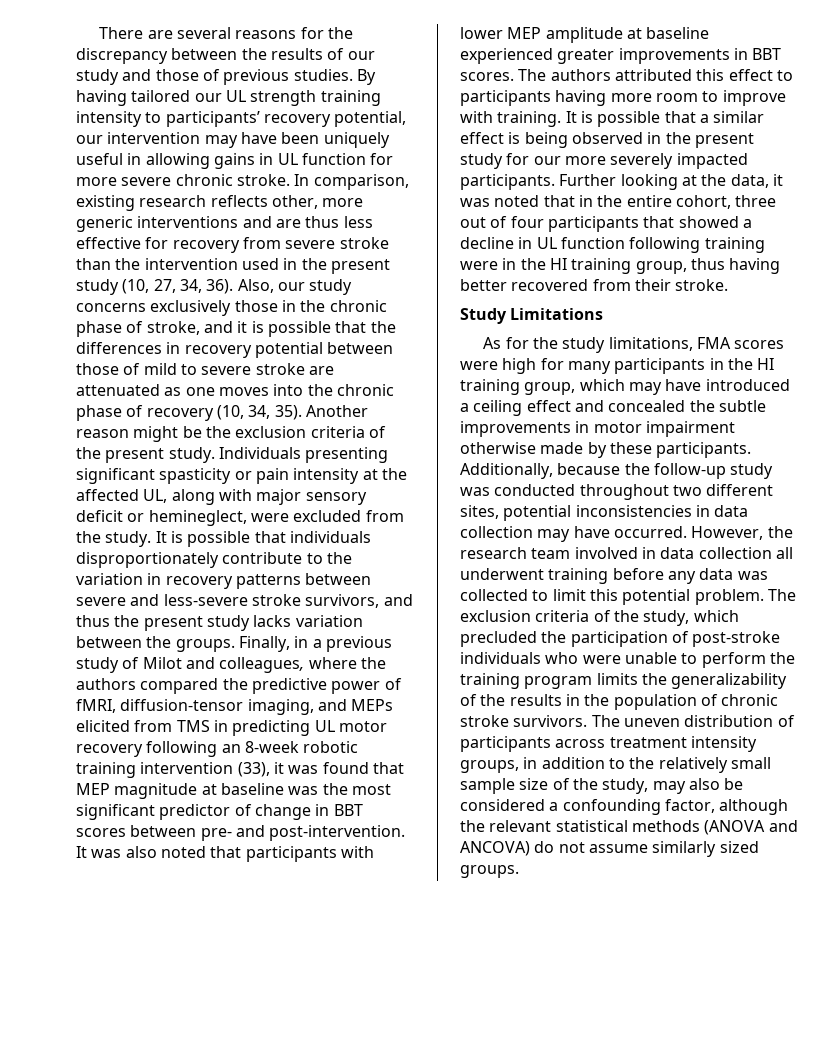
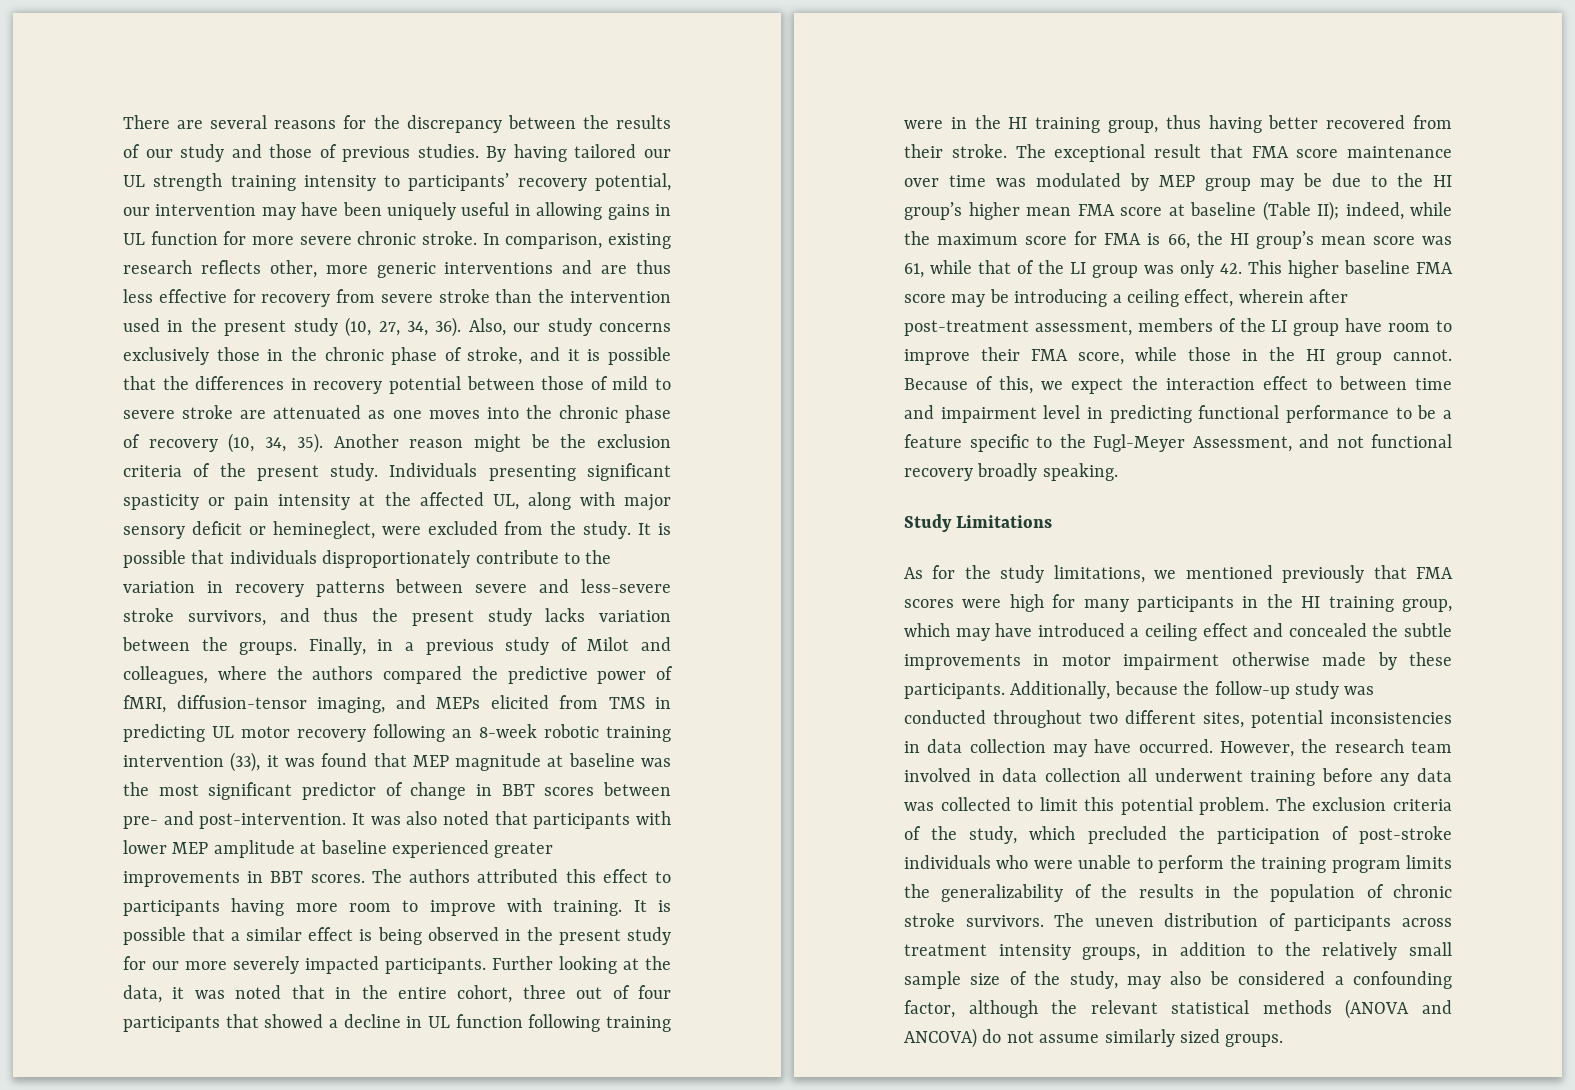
(729, 285) none -> [1015,144,1452,162] [904,173,1452,191] [904,201,1452,221] [904,231,1452,249] [904,260,1453,278] [904,289,1349,307] [904,318,1453,336] [904,347,1452,365] [904,376,1452,394] [904,405,1452,423] [904,434,1452,452] [904,463,1118,481] The exceptional result that FMA score maintenance over time was modulated by MEP group may be due to the HI group’s higher mean FMA score at baseline (Table II); indeed, while the maximum score for FMA is 66, the HI group’s mean score was 61, while that of the LI group was only 42. This higher baseline FMA score may be introducing a ceiling effect, wherein after post-treatment assessment, members of the LI group have room to improve their FMA score, while those in the HI group cannot. Because of this, we expect the interaction effect to between time and impairment level in predicting functional performance to be a feature specific to the Fugl-Meyer Assessment, and not functional recovery broadly speaking.
(693, 344) none -> [1154,565,1407,583] we mentioned previously that

